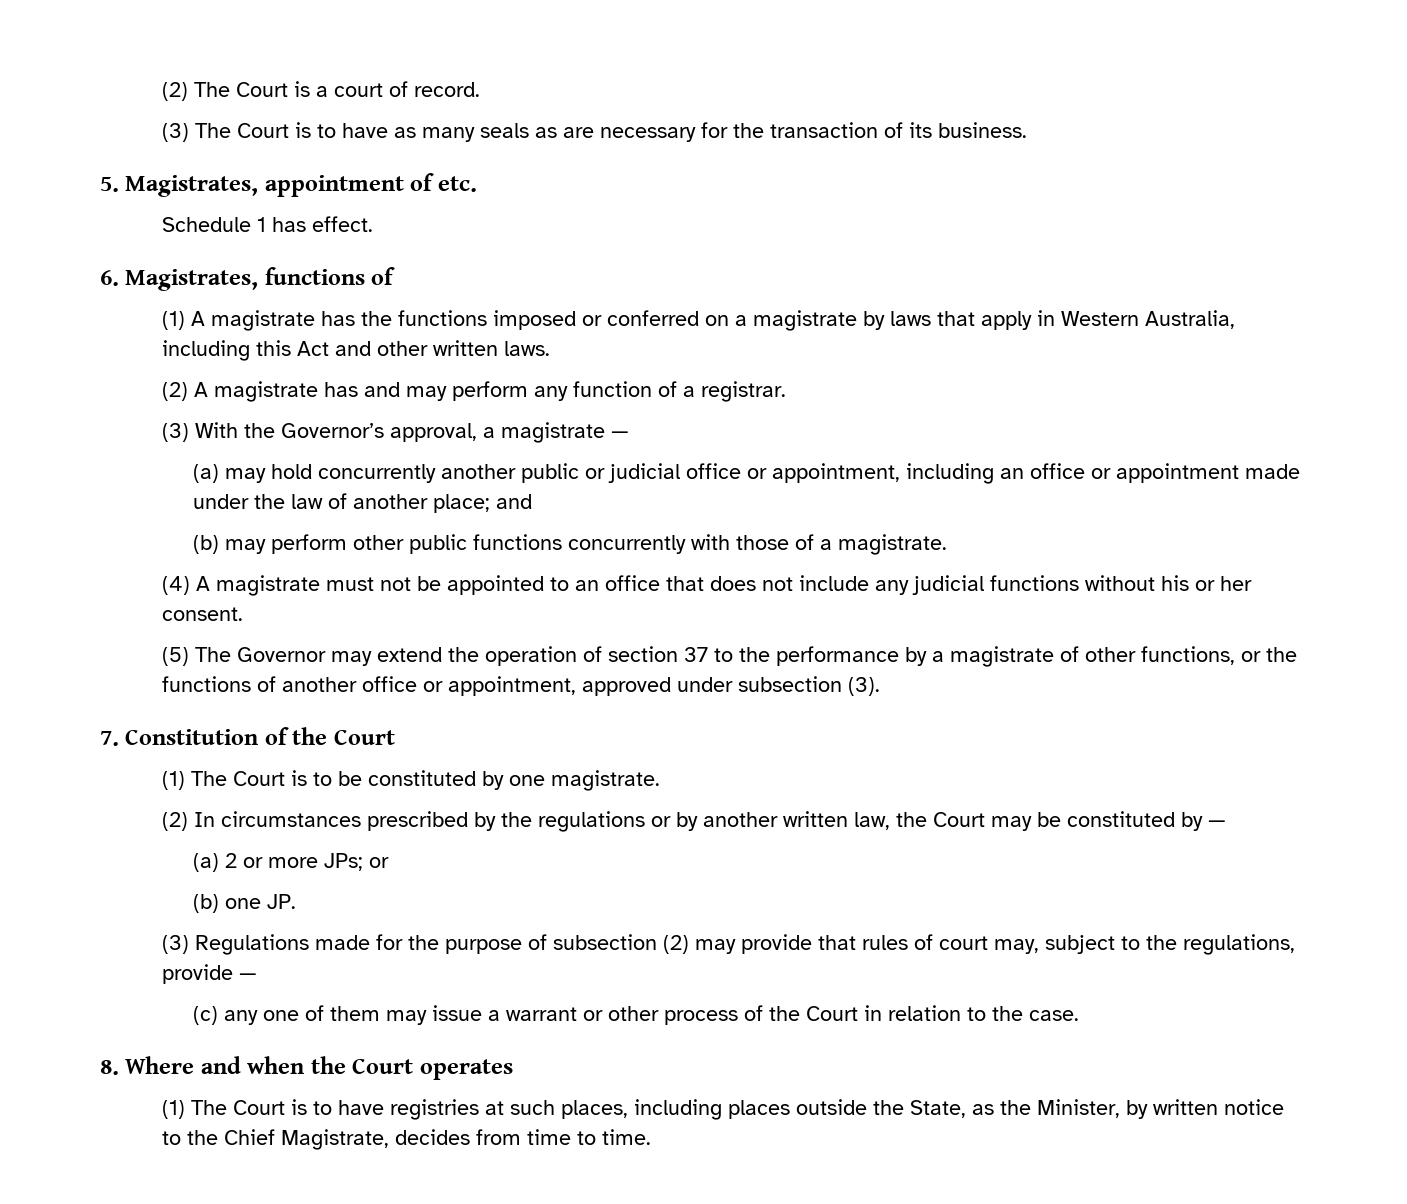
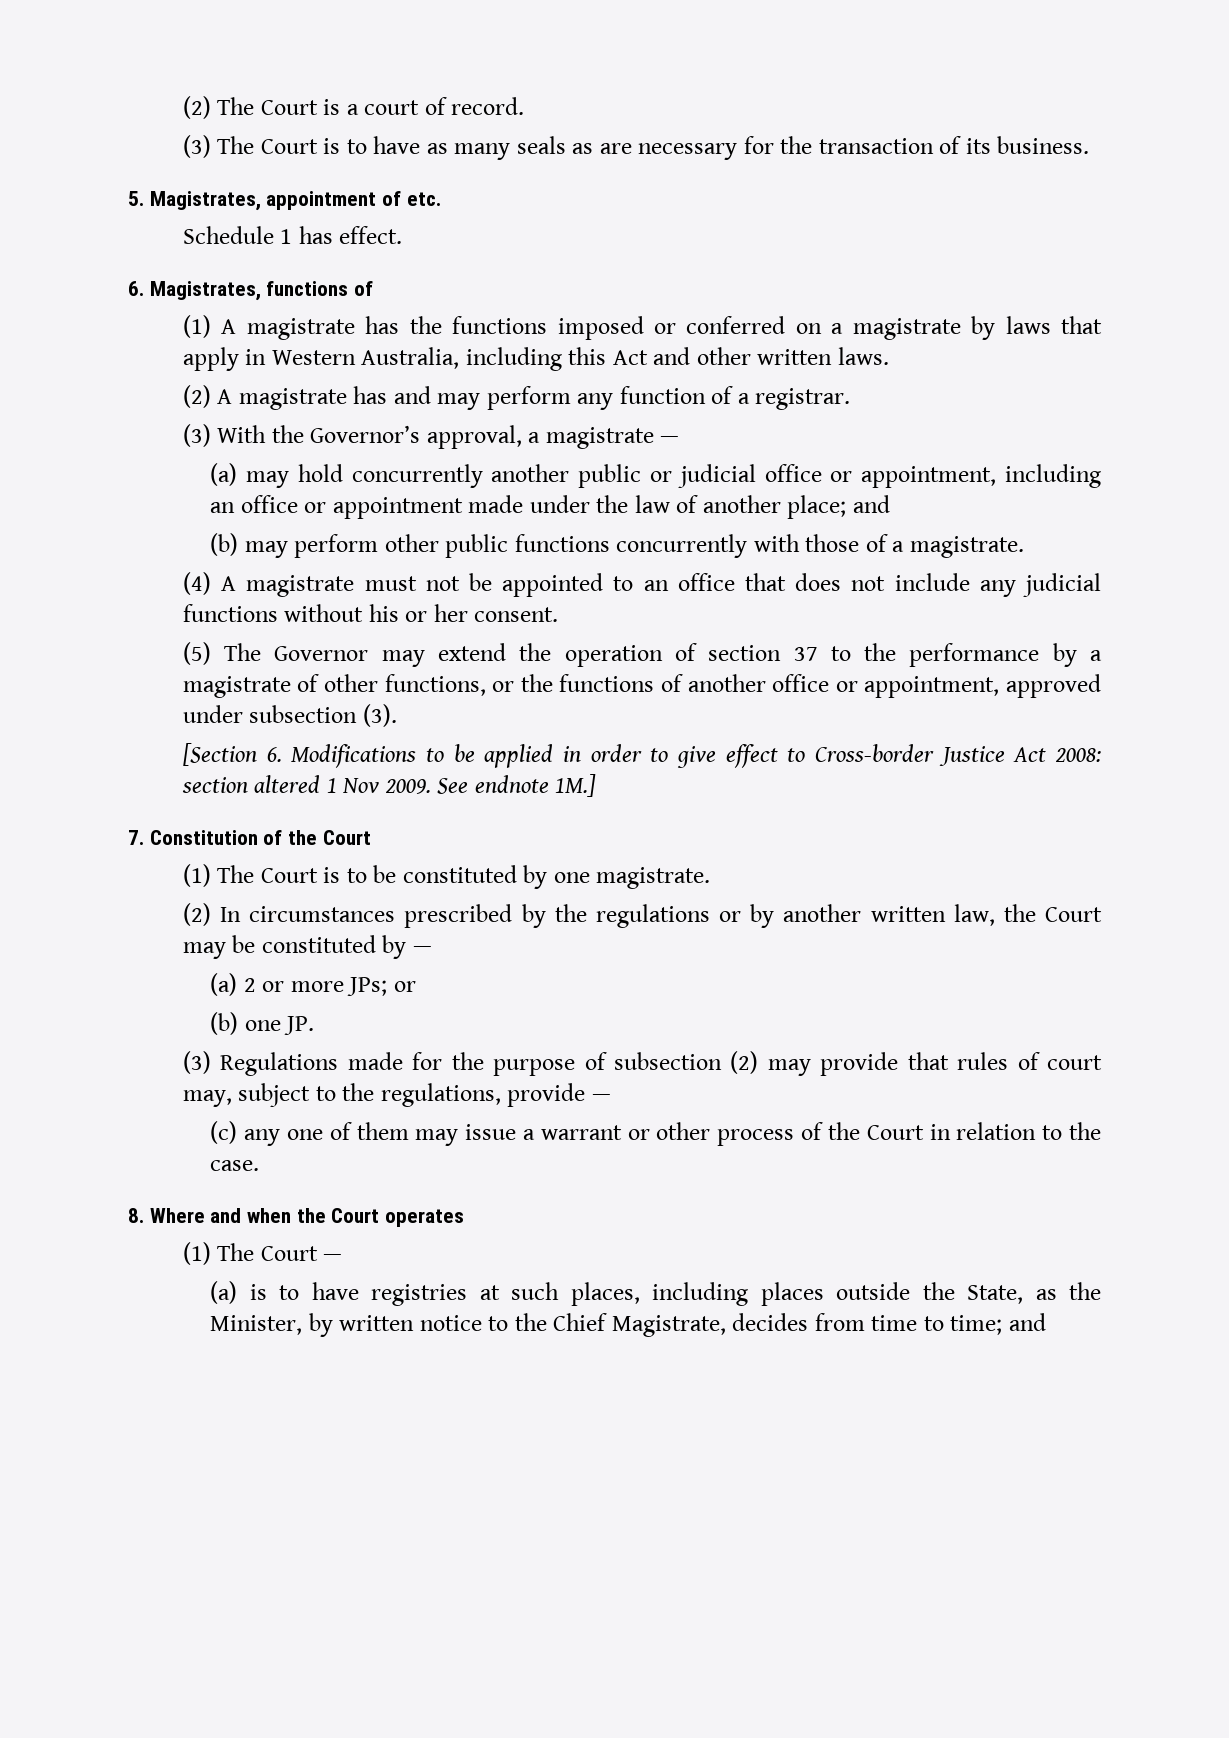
(881, 686) none -> [182,743,1101,768] [181,774,597,797] // [Section 6. Modifications to be applied in order to give effect to Cross-border Justice Act 2008: section altered 1 Nov 2009. See endnote 1M.]
(286, 1107) none -> [323,1254,343,1261] [210,1281,238,1304] — // (a)
[602,1129,652,1145] time. -> [950,1313,1046,1335] time; and

